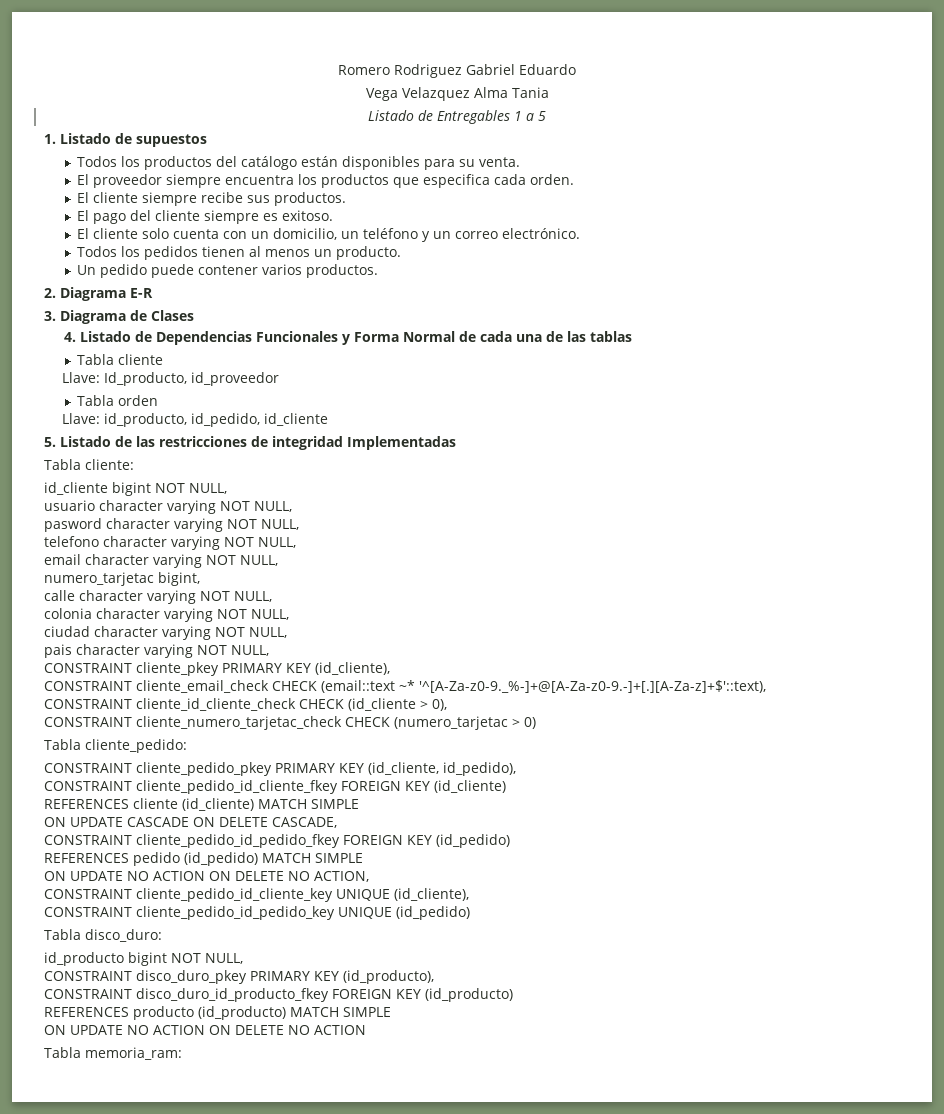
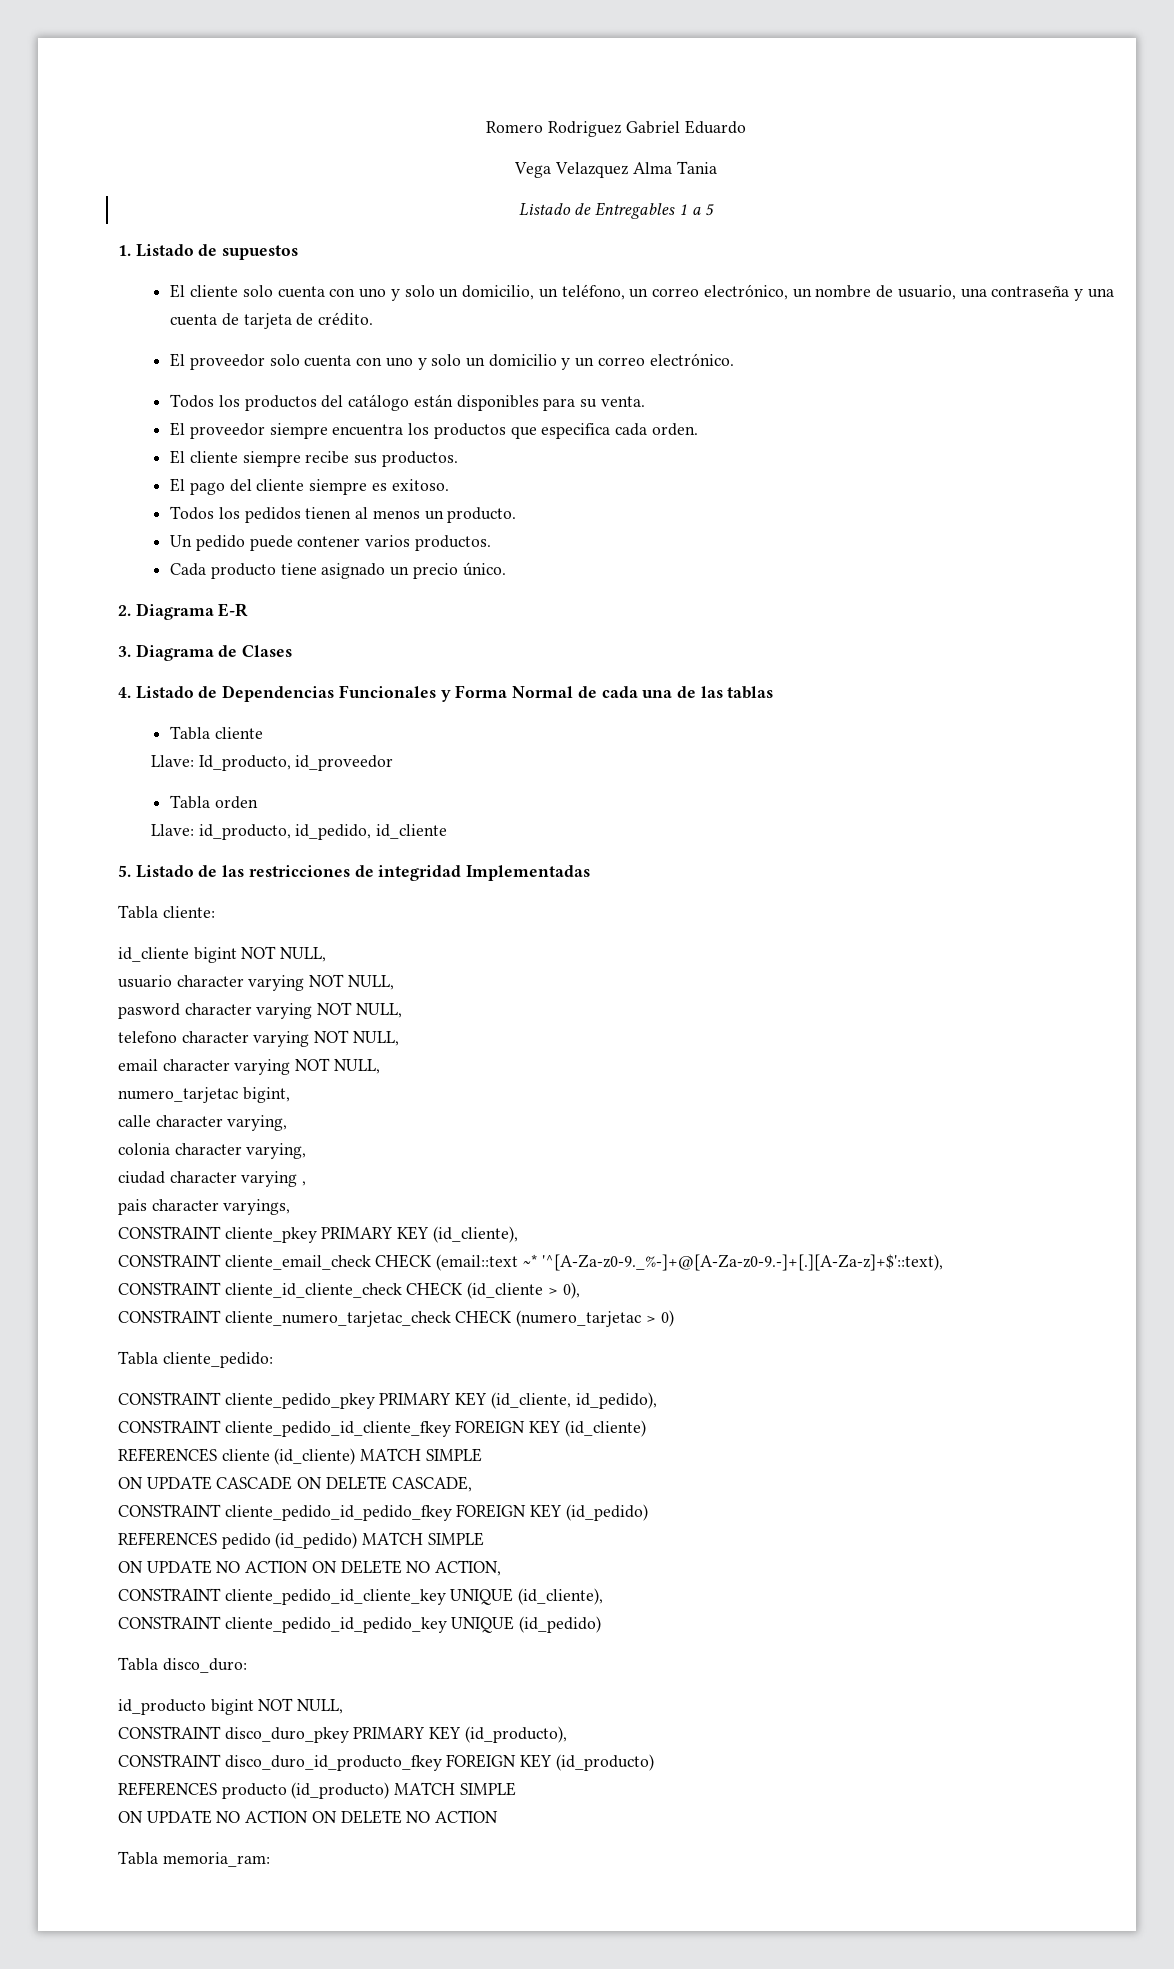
(207, 140) none -> [170,284,1115,301] [170,312,374,329] [170,353,734,370] // El cliente solo cuenta con uno y solo un domicilio, un teléfono, un correo electrónico, un nombre de usuario, una contraseña y una cuenta de tarjeta de crédito. // El proveedor solo cuenta con uno y solo un domicilio y un correo electrónico.
[77,228,581,242] // El cliente solo cuenta con un domicilio, un teléfono y un correo electrónico. -> (449, 485) none
(379, 271) none -> [170,562,506,579] // Cada producto tiene asignado un precio único.
[147,590,272,604] varying NOT NULL, -> [227,1115,288,1131] varying,
[164,608,289,622] varying NOT NULL, -> [246,1143,307,1159] varying,
[215,627,287,638] NOT NULL, -> [302,1181,307,1186] ,
[144,644,269,658] varying NOT NULL, -> [223,1199,291,1215] varyings,

